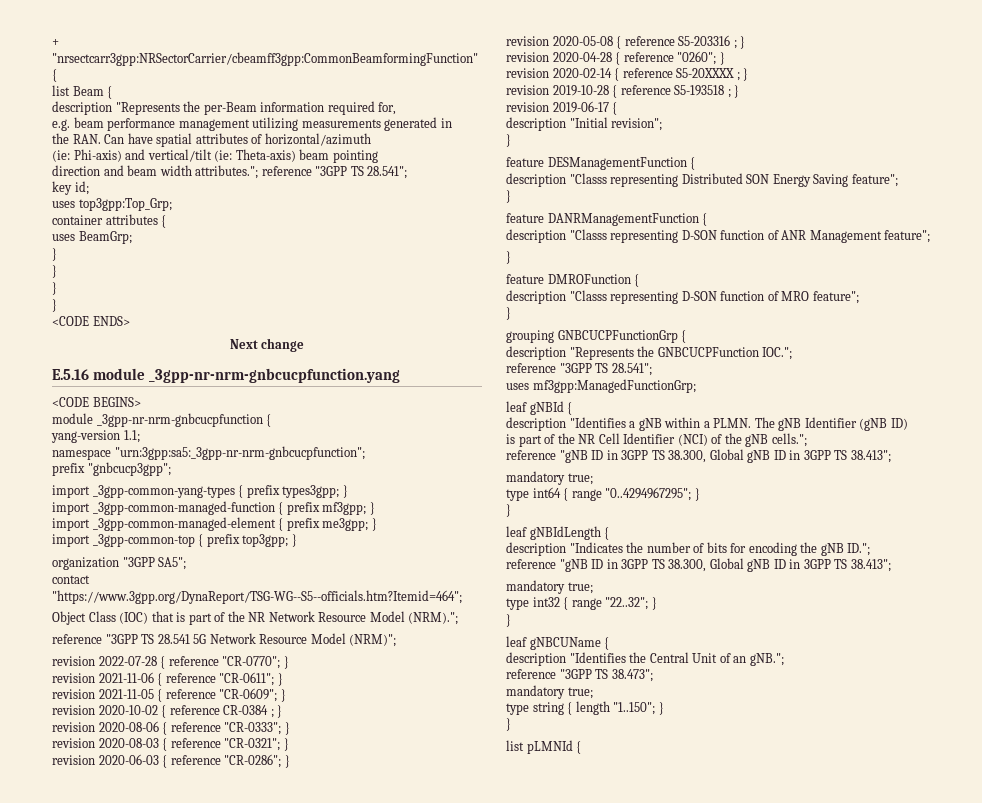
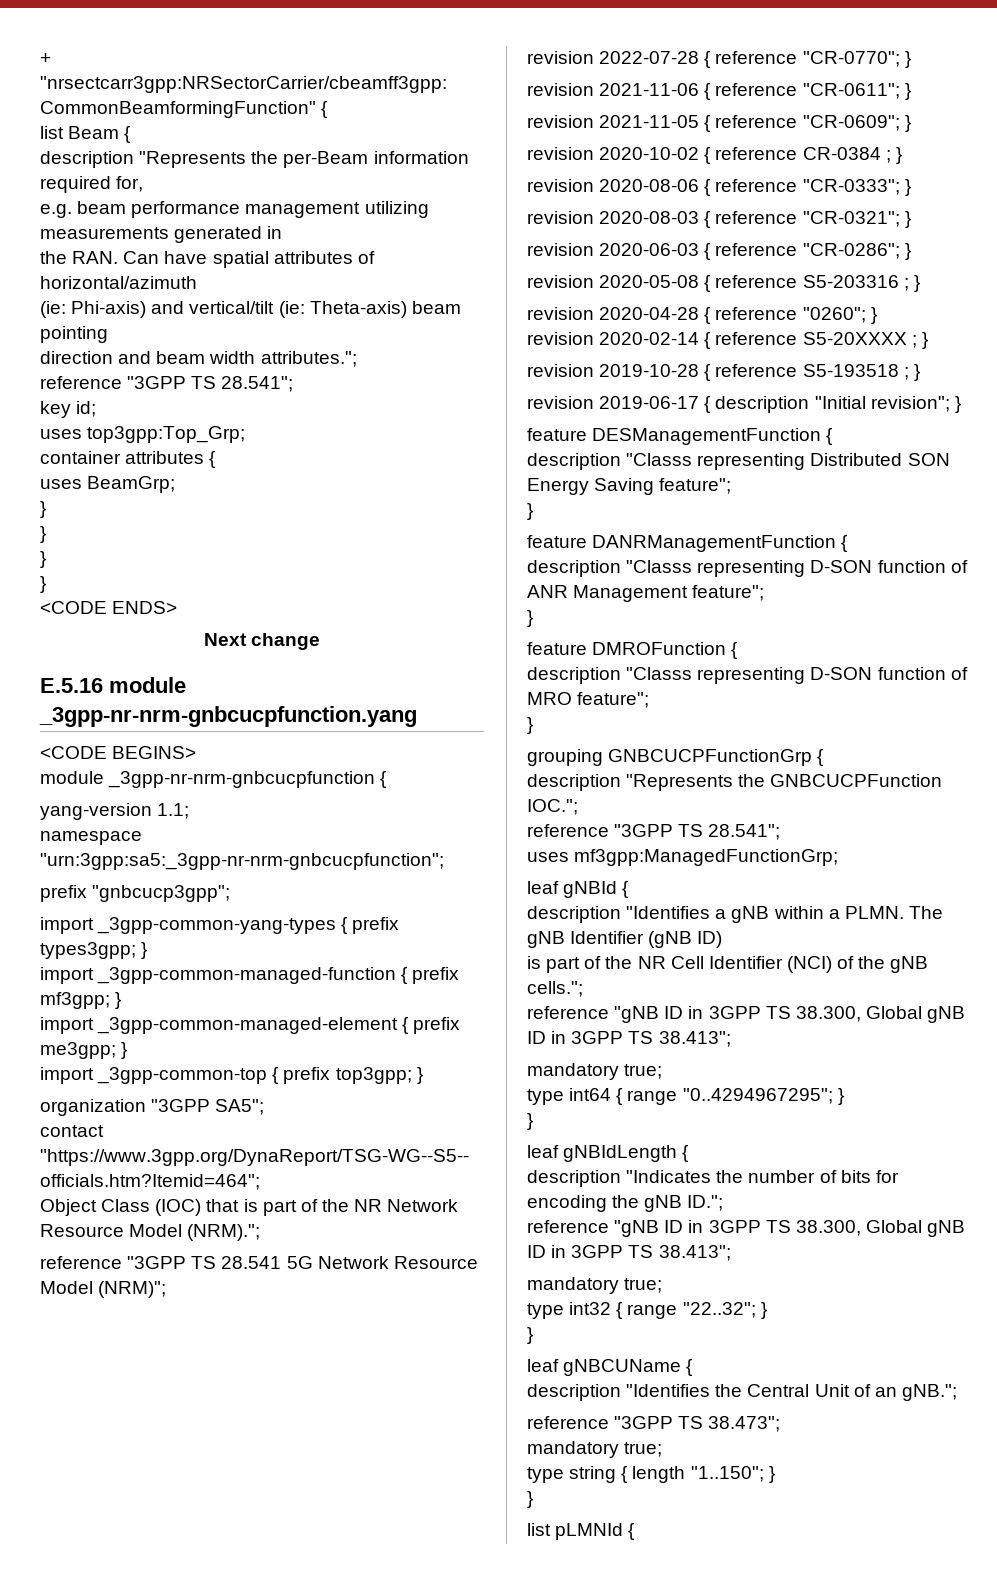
(259, 172) none -> (357, 359) //
(618, 108) // -> (712, 404) none
(663, 124) // -> (950, 404) none

